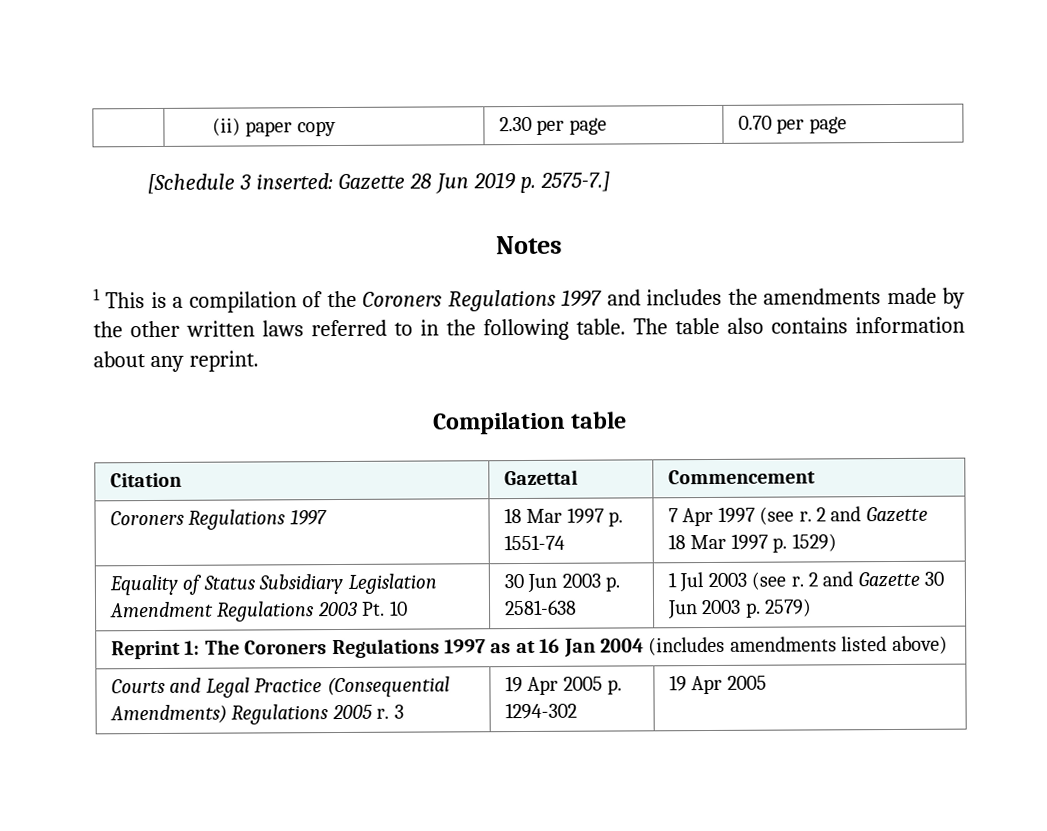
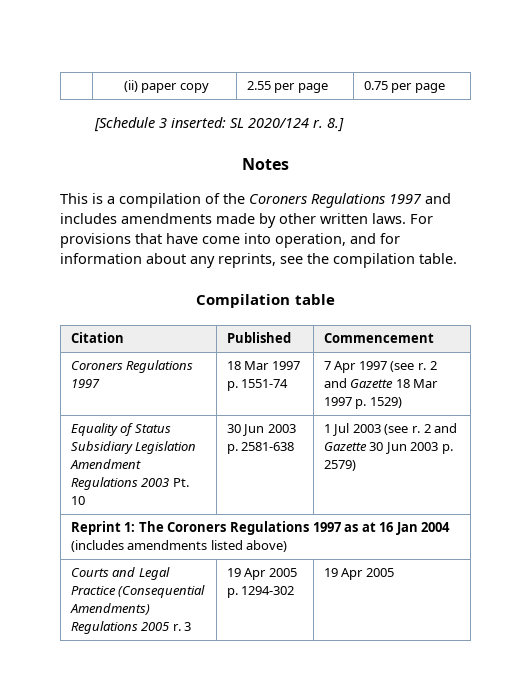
[498,116,532,132] 2.30 -> [246,81,271,90] 2.55
[737,115,772,130] 0.70 -> [363,81,388,90] 0.75
[338,171,610,194] Gazette 28 Jun 2019 p. 2575-7.] -> [229,118,344,132] SL 2020/124 r. 8.]
[93,288,100,301] 1 -> (289, 164) none
[727,288,758,305] the -> (117, 218) none
[93,321,123,338] the -> (276, 220) none
[262,316,965,341] [93,350,259,373] laws referred to in the following table. The table also contains information about any reprint. -> [372,213,433,224] [60,233,400,248] [60,253,457,268] laws. For provisions that have come into operation, and for information about any reprints, see the compilation table.
[503,469,578,486] Gazettal -> [226,332,291,343] Published

